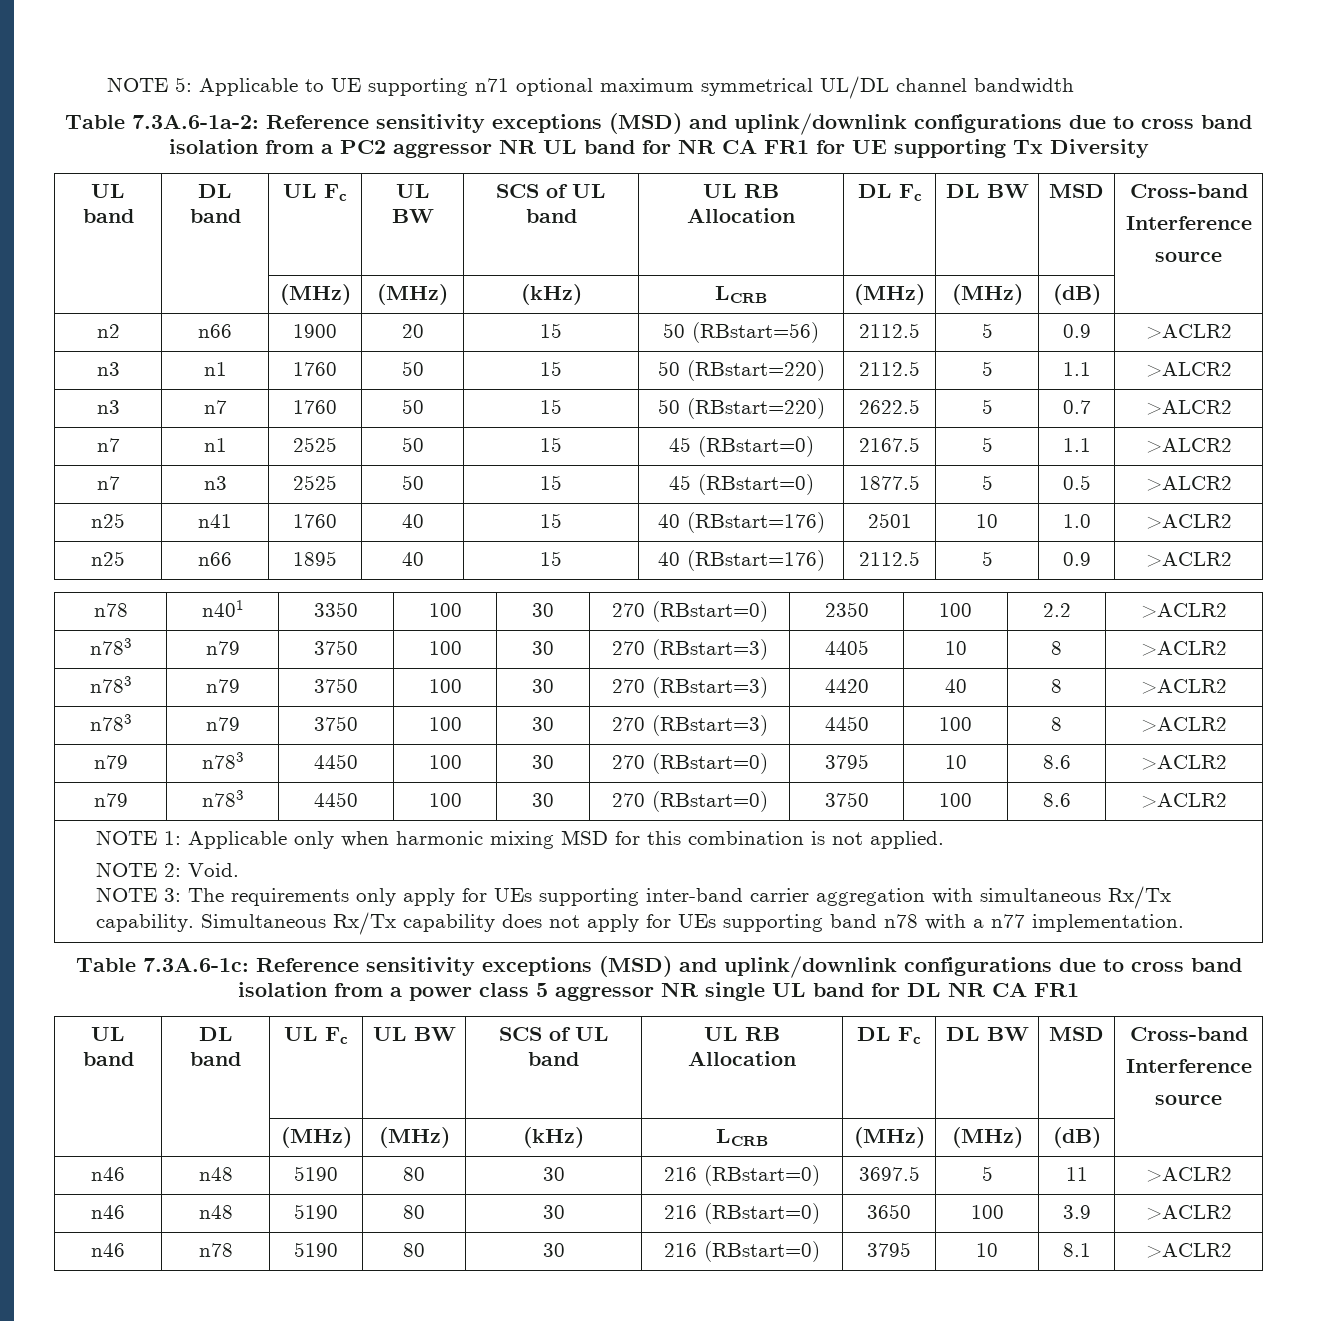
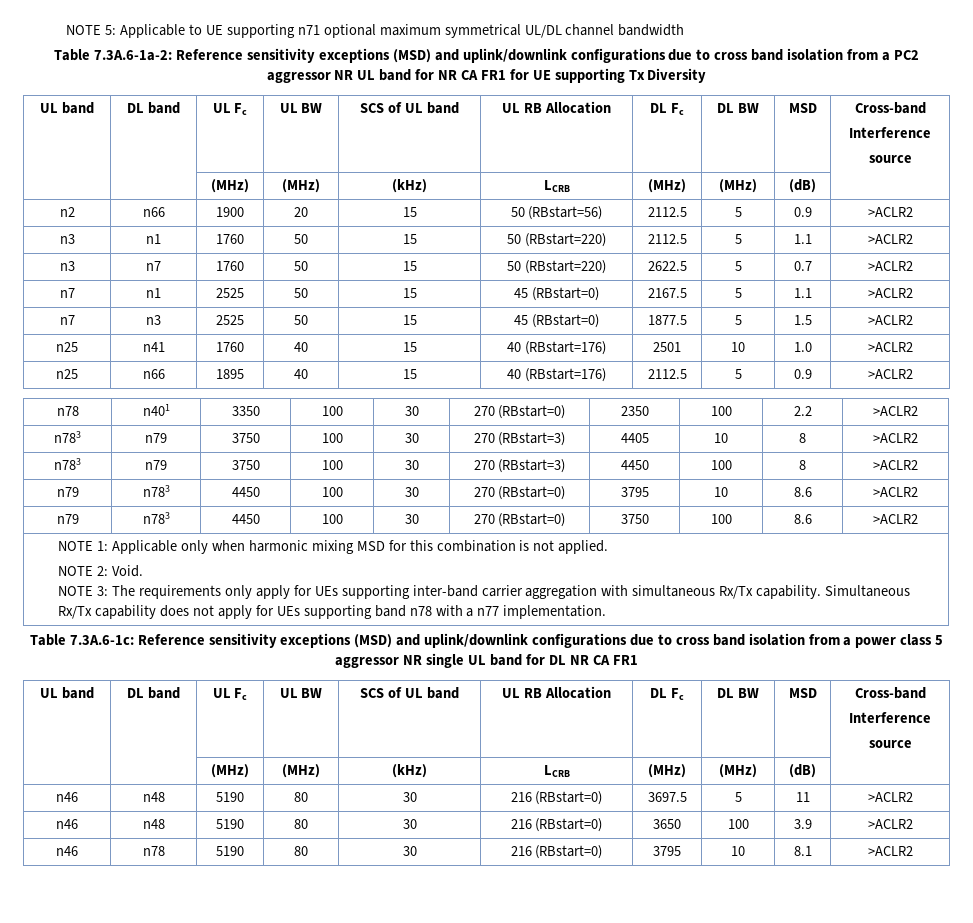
[1145,362,1232,377] >ALCR2 -> [867,234,913,244] >ACLR2
[1145,400,1232,415] >ALCR2 -> [867,261,913,271] >ACLR2
[1145,438,1232,453] >ALCR2 -> [867,288,913,298] >ACLR2
[1062,475,1091,490] [1145,476,1232,491] 0.5 | >ALCR2 -> [793,315,812,325] [867,315,913,325] 1.5 | >ACLR2
[89,676,132,693] [205,679,240,693] [314,678,358,693] [428,679,462,693] [532,679,554,693] [611,677,768,698] [824,679,869,693] [944,679,967,693] [1051,679,1062,693] [1141,679,1227,694] // n783 | n79 | 3750 | 100 | 30 | 270 (RBstart=3) | 4420 | 40 | 8 | >ACLR2 -> (918, 438) none

